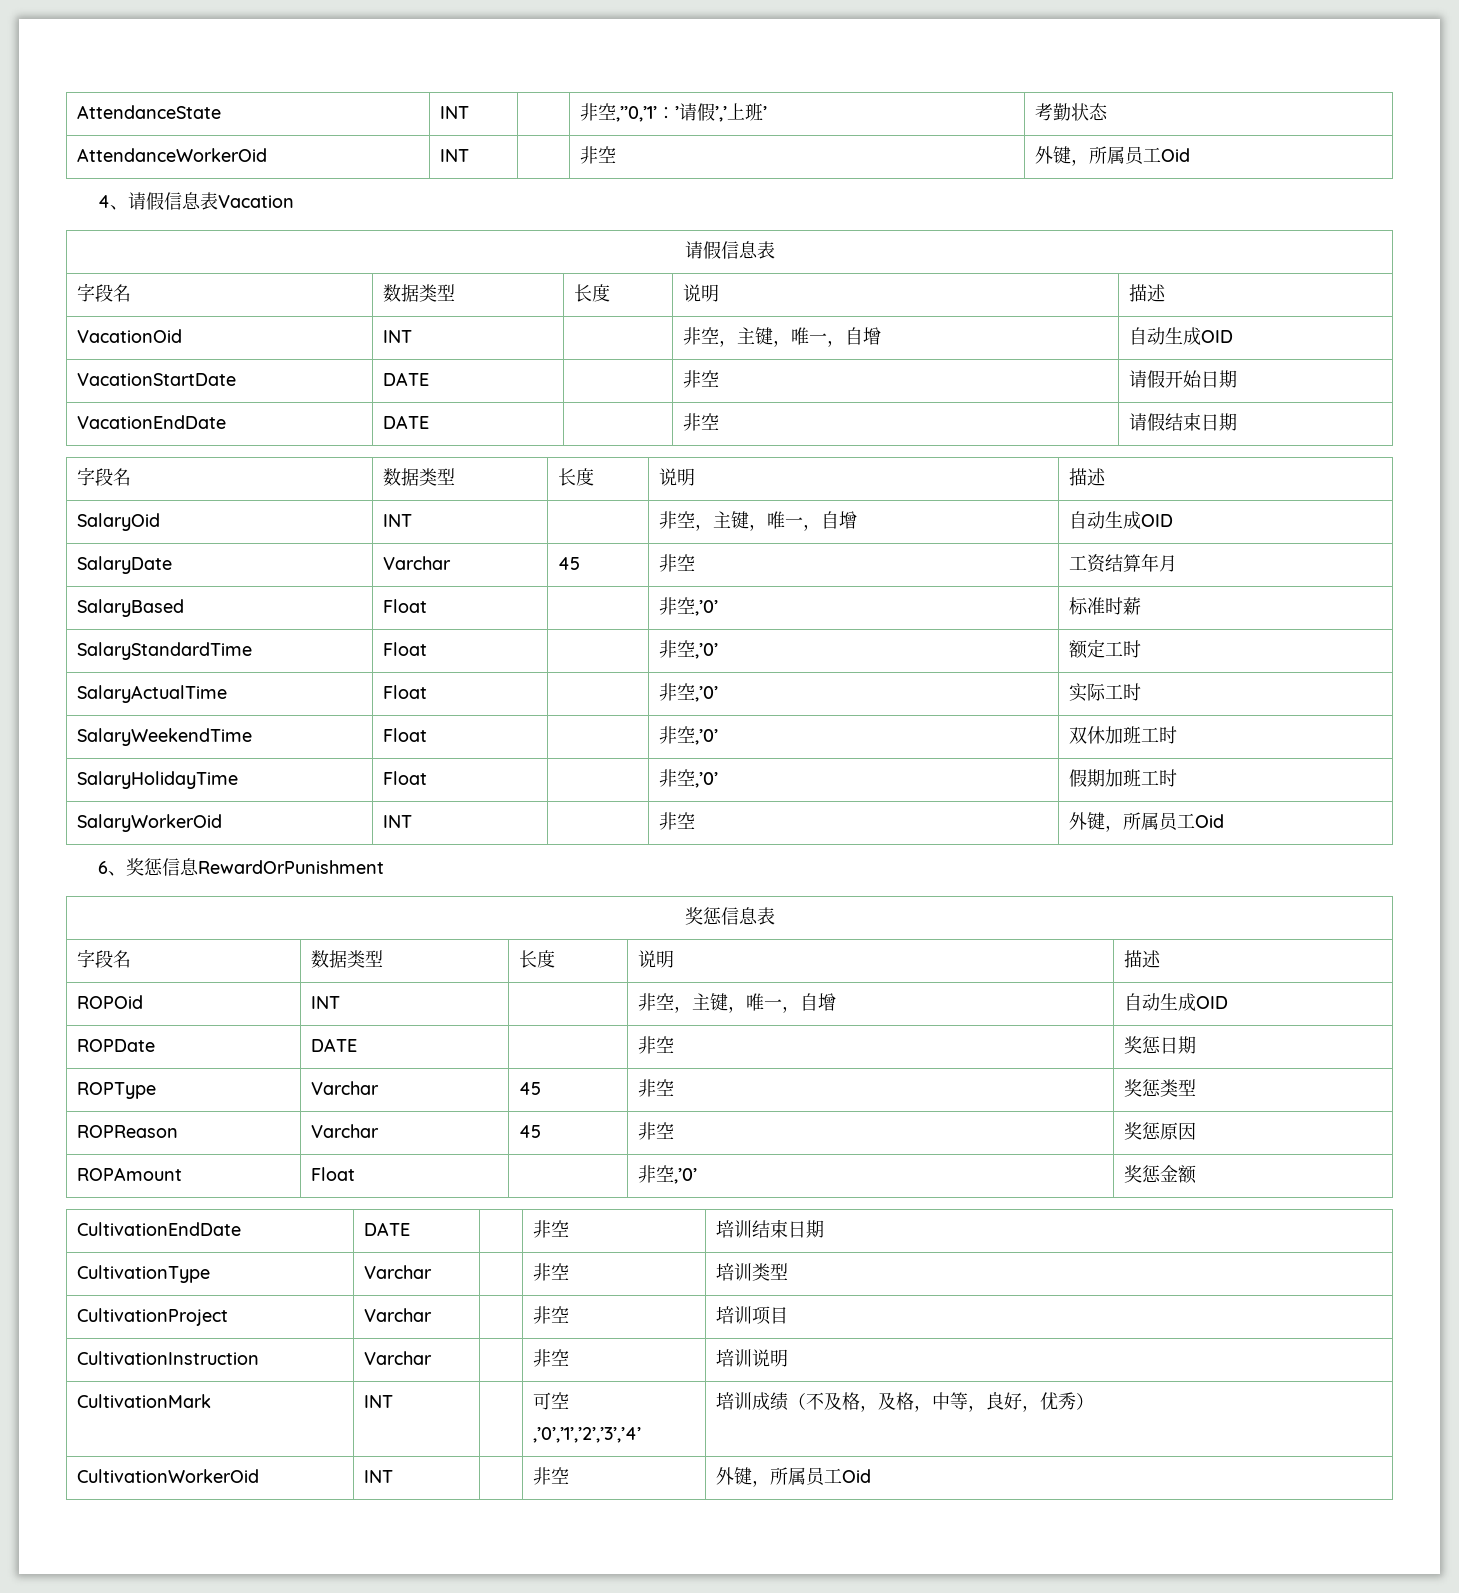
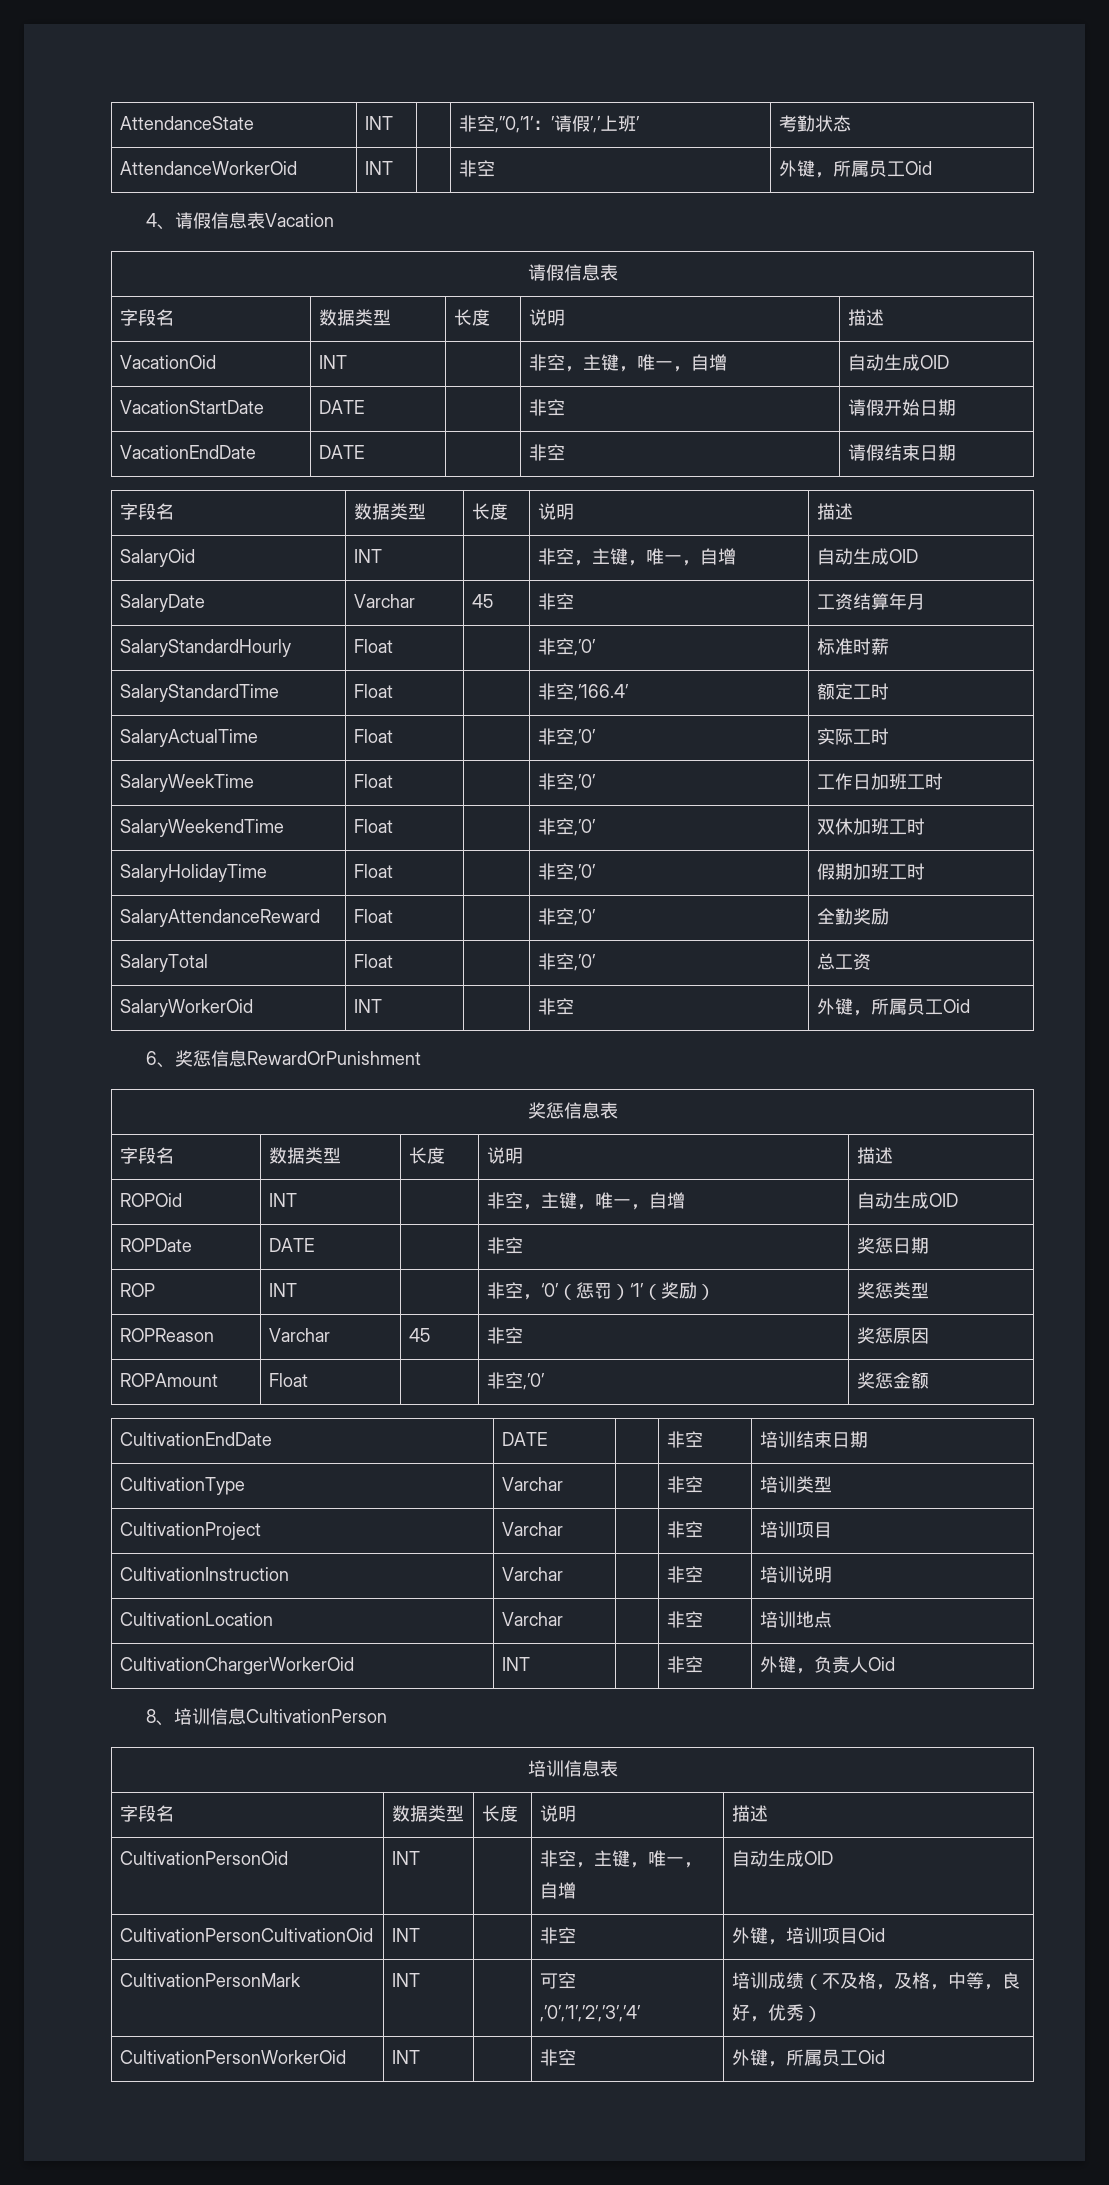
[76,599,184,617] SalaryBased -> [120,639,292,657] SalaryStandardHourly
[694,643,718,659] ,’0’ -> [574,684,630,701] ,’166.4’
(1141, 692) none -> [120,774,255,792] [354,774,394,788] [538,773,597,791] [817,773,944,790] // SalaryWeekTime | Float | | 非空,’0’ | 工作日加班工时
(1177, 778) none -> [120,909,321,927] [354,909,394,923] [538,908,597,926] [817,908,890,925] [120,954,209,972] [354,954,394,968] [538,953,597,971] [817,953,872,970] // SalaryAttendanceReward | Float | | 非空,’0’ | 全勤奖励 // SalaryTotal | Float | | 非空,’0’ | 总工资
[76,1082,156,1099] [310,1081,379,1095] [518,1082,541,1095] [637,1079,674,1097] ROPType | Varchar | 45 | 非空 -> [120,1283,156,1297] [269,1283,298,1297] [487,1282,716,1300] ROP | INT | | 非空，‘0’（惩罚）‘1’（奖励）
[76,1394,211,1408] CultivationMark -> [120,1612,274,1626] [502,1612,564,1626] [667,1611,704,1628] [760,1611,833,1628] [120,1657,355,1675] [502,1657,531,1671] [667,1656,704,1673] [760,1656,896,1674] [146,1708,388,1726] [527,1760,618,1777] [120,1805,175,1822] [392,1805,465,1822] [482,1805,519,1822] [540,1805,577,1822] [732,1805,769,1822] [120,1851,289,1865] [392,1851,421,1865] [540,1850,703,1868] [540,1882,577,1899] [732,1850,834,1867] [120,1928,374,1942] [392,1928,421,1942] [540,1927,577,1944] [732,1927,886,1945] [120,1973,302,1987] CultivationLocation | Varchar | | 非空 | 培训地点 // CultivationChargerWorkerOid | INT | | 非空 | 外键，负责人Oid // 8、培训信息CultivationPerson // 培训信息表 // 字段名 | 数据类型 | 长度 | 说明 | 描述 // CultivationPersonOid | INT | | 非空，主键，唯一，自增 | 自动生成OID // CultivationPersonCultivationOid | INT | | 非空 | 外键，培训项目Oid // CultivationPersonMark
[76,1469,259,1483] CultivationWorkerOid -> [120,2050,347,2064] CultivationPersonWorkerOid

